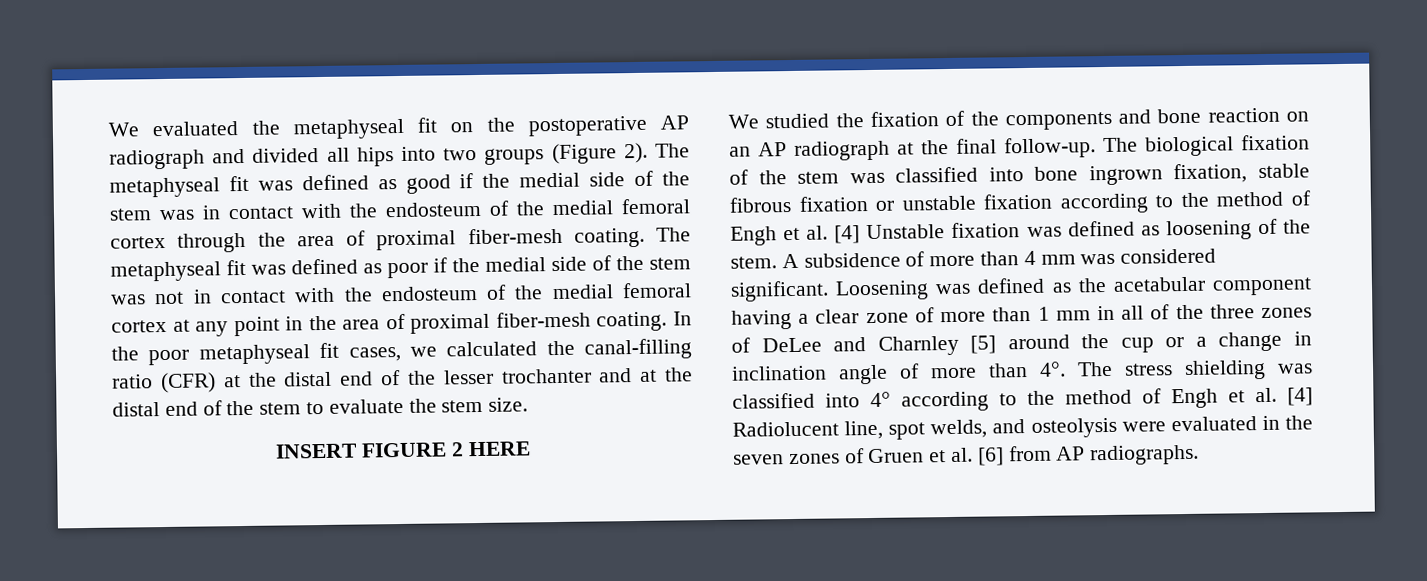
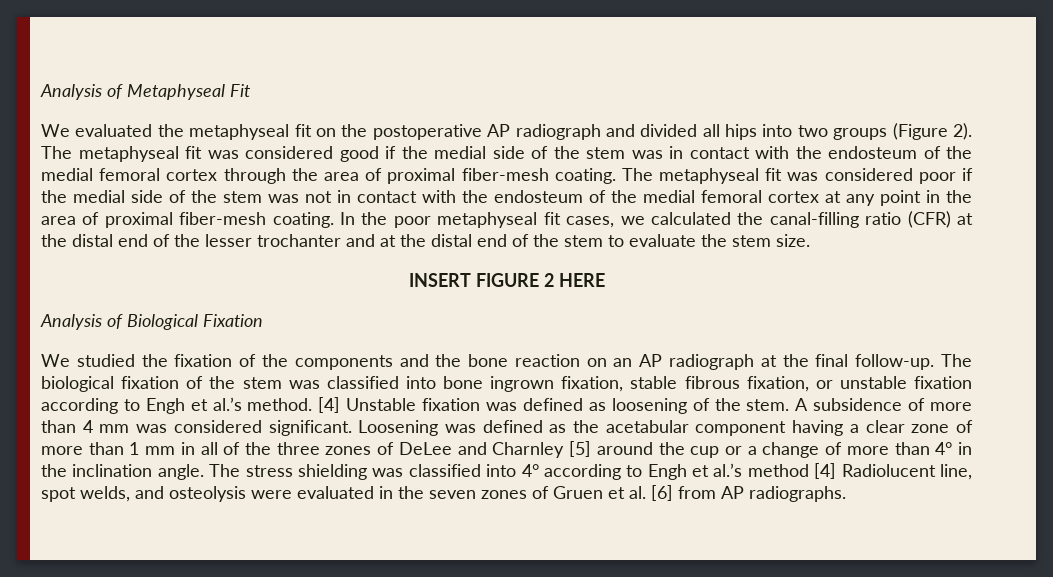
(108, 129) none -> [40,84,251,100] Analysis of Metaphyseal Fit //
[301,174,397,191] defined as -> [245,146,333,159] considered
[291,258,382,275] defined as -> [824,168,913,181] considered
(531, 449) none -> [40,314,263,330] // Analysis of Biological Fixation
(1152, 116) none -> [435,354,462,367] the
[798,196,868,212] fixation -> [746,376,809,392] fixation,
[1180,190,1311,208] [730,225,829,246] the method of Engh et al. -> [145,397,313,414] Engh et al.’s method.
[1294,331,1312,346] [731,361,1066,385] in inclination angle of more than 4°. -> [825,442,973,455] [41,464,204,480] of more than 4° in the inclination angle.
[1027,387,1277,409] the method of Engh et al. -> [647,463,809,480] Engh et al.’s method

